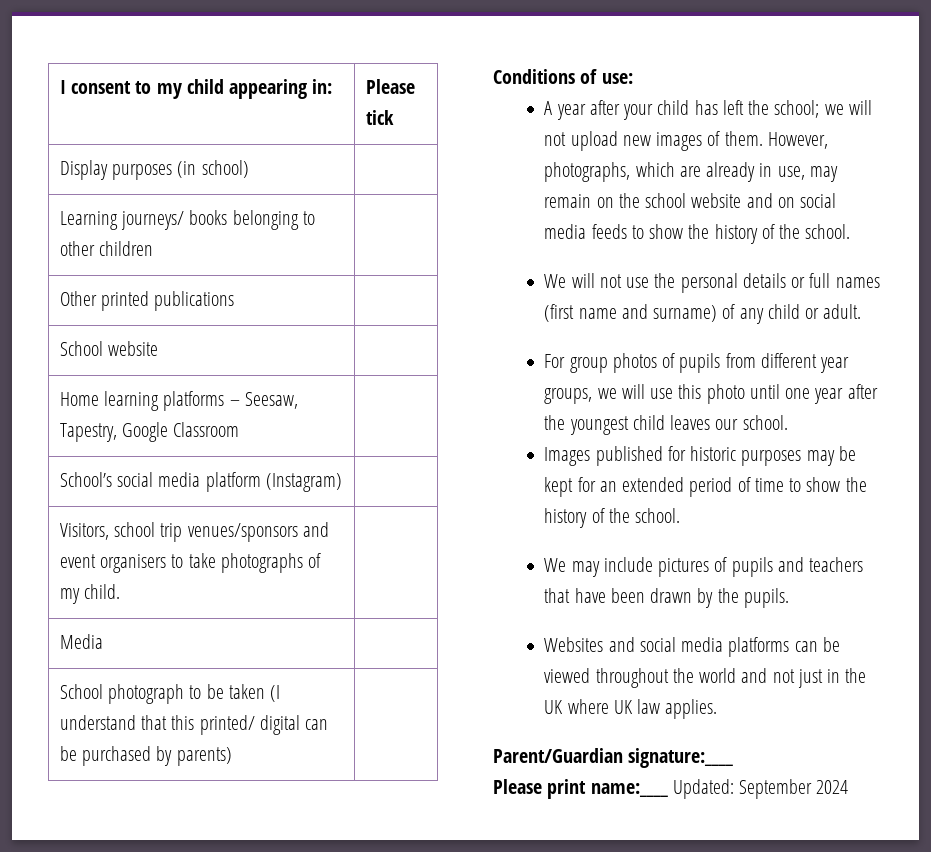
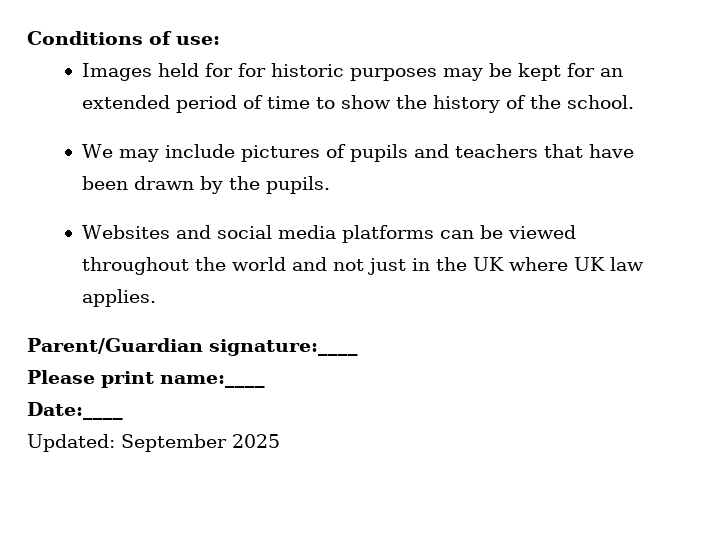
[59,79,333,99] [365,79,415,94] [365,110,394,125] [59,160,249,180] [59,210,315,230] [59,241,153,256] [59,291,235,311] [59,341,158,356] [59,391,298,411] [59,422,240,442] [59,472,342,492] [59,522,329,542] [59,553,322,573] [59,584,120,604] [59,634,103,649] [59,684,281,704] [59,715,329,735] [59,746,232,766] [493,69,633,84] [544,100,872,120] [544,131,828,151] [544,162,838,182] [544,193,837,208] [544,224,851,244] [544,273,880,293] [544,304,862,324] [544,353,850,373] [544,384,878,404] [544,415,788,435] I consent to my child appearing in: | Please tick // Display purposes (in school) | // Learning journeys/ books belonging to other children | // Other printed publications | // School website | // Home learning platforms – Seesaw, Tapestry, Google Classroom | // School’s social media platform (Instagram) | // Visitors, school trip venues/sponsors and event organisers to take photographs of my child. | // Media | // School photograph to be taken (I understand that this printed/ digital can be purchased by parents) | // Conditions of use: // A year after your child has left the school; we will not upload new images of them. However, photographs, which are already in use, may remain on the school website and on social media feeds to show the history of the school. // We will not use the personal details or full names (first name and surname) of any child or adult. // For group photos of pupils from different year groups, we will use this photo until one year after the youngest child leaves our school. -> [27,31,220,45] Conditions of use:
[595,446,663,466] published -> [158,63,234,77] held for
(668, 790) none -> [27,402,123,420] // Date:____ //
[816,780,849,794] 2024 -> [232,434,280,448] 2025

